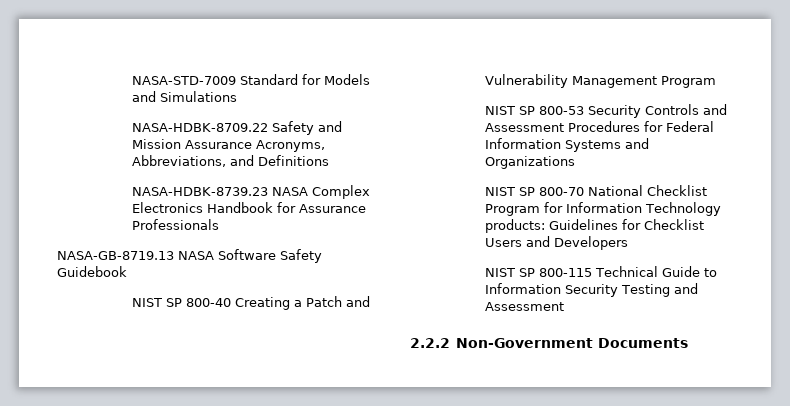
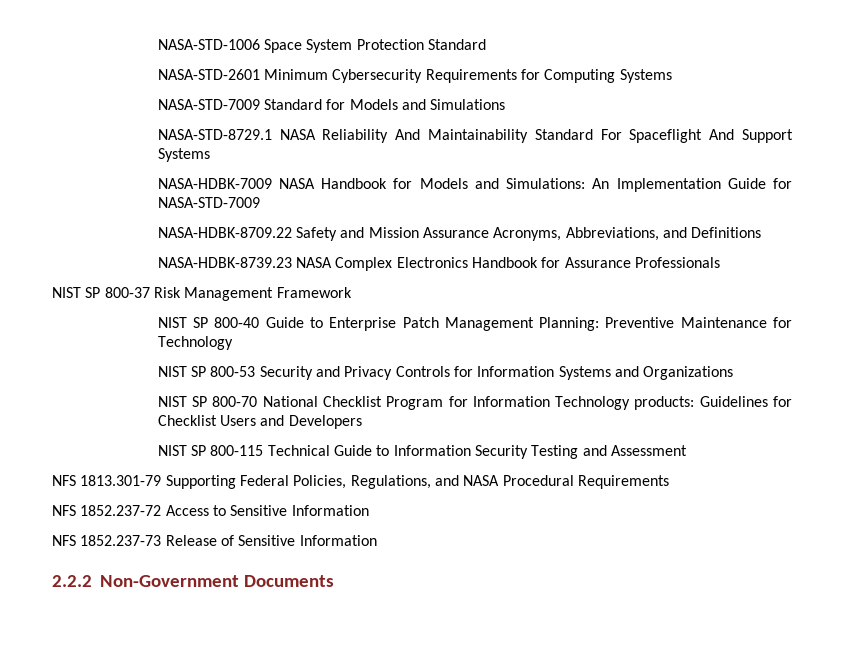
(132, 80) none -> [157,39,486,53] [157,69,672,83] NASA-STD-1006 Space System Protection Standard // NASA-STD-2601 Minimum Cybersecurity Requirements for Computing Systems //
(238, 96) none -> [157,129,794,143] [157,148,210,162] [157,178,792,192] [157,197,260,208] // NASA-STD-8729.1 NASA Reliability And Maintainability Standard For Spaceflight And Support Systems // NASA-HDBK-7009 NASA Handbook for Models and Simulations: An Implementation Guide for NASA-STD-7009
[57,249,322,263] [57,266,127,277] [132,296,371,310] [485,74,717,88] [485,104,728,118] [485,121,715,132] NASA-GB-8719.13 NASA Software Safety Guidebook // NIST SP 800-40 Creating a Patch and Vulnerability Management Program // NIST SP 800-53 Security Controls and Assessment Procedures for Federal -> [52,287,352,301] [157,317,792,331] [157,336,233,350] [157,366,473,380] NIST SP 800-37 Risk Management Framework // NIST SP 800-40 Guide to Enterprise Patch Management Planning: Preventive Maintenance for Technology // NIST SP 800-53 Security and Privacy Controls for
(565, 306) none -> [52,475,669,489] [52,505,369,516] [52,535,377,546] // NFS 1813.301-79 Supporting Federal Policies, Regulations, and NASA Procedural Requirements // NFS 1852.237-72 Access to Sensitive Information // NFS 1852.237-73 Release of Sensitive Information

